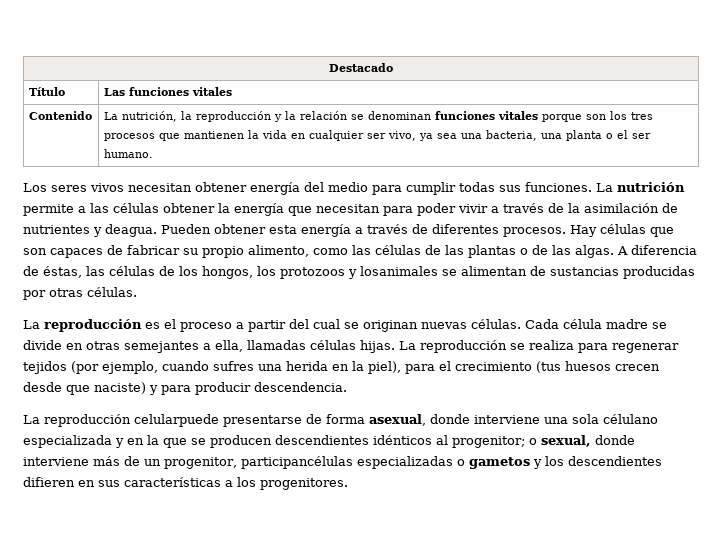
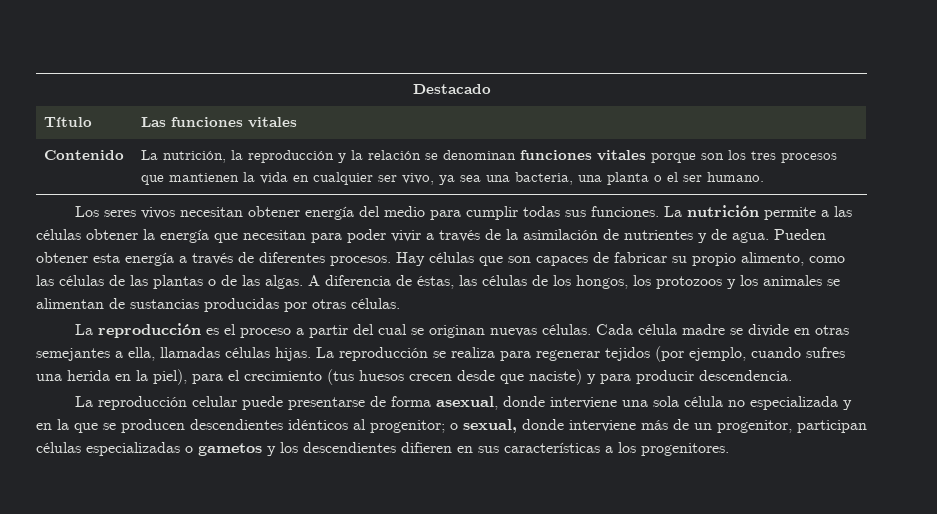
[105,224,157,237] deagua. -> [711,229,769,243] de agua.
[360,266,438,276] losanimales -> [740,275,822,286] los animales
[134,414,219,427] celularpuede -> [192,396,284,410] celular puede
[603,414,658,424] célulano -> [684,396,746,407] célula no
[240,456,353,469] participancélulas -> [797,420,867,433] [36,442,81,453] participan células

